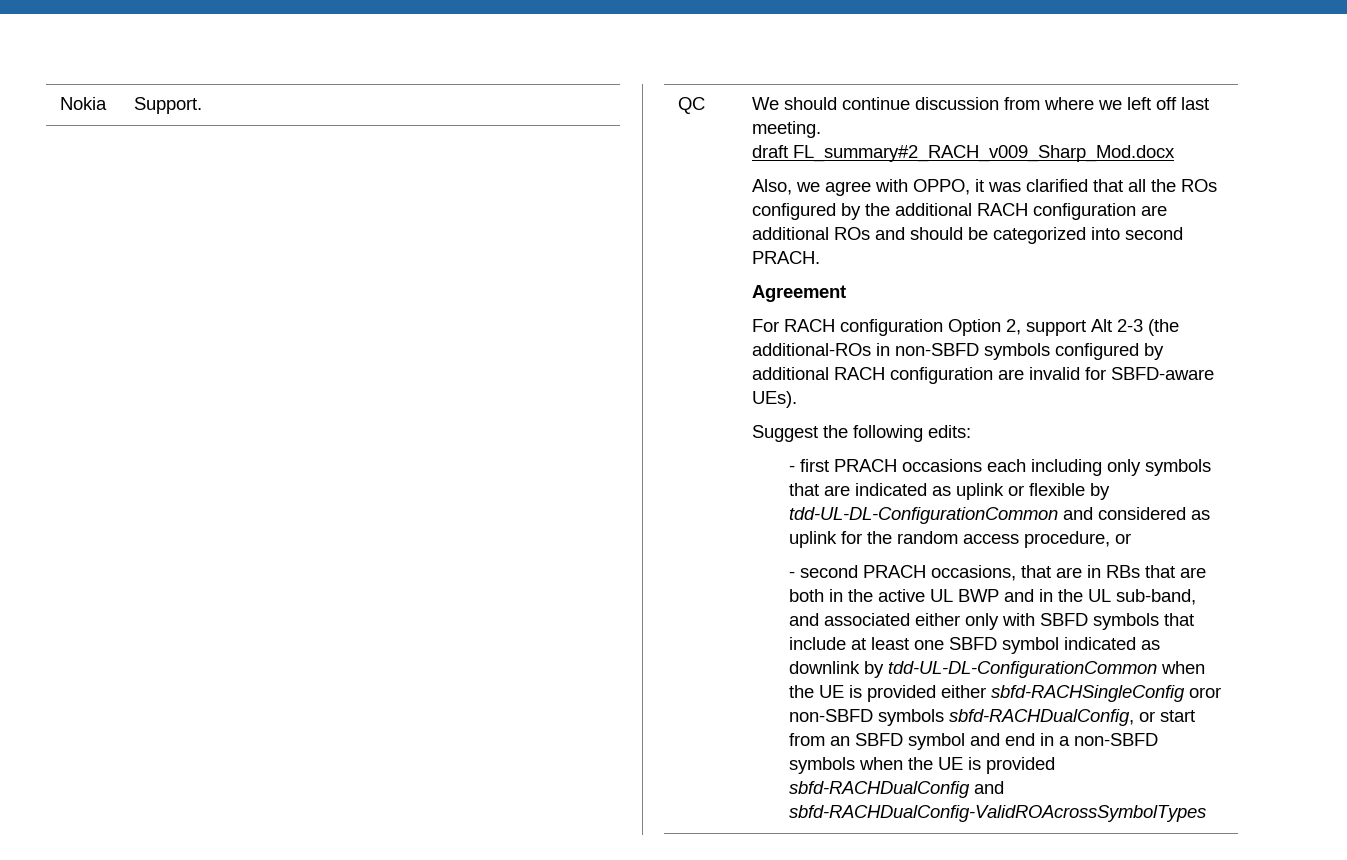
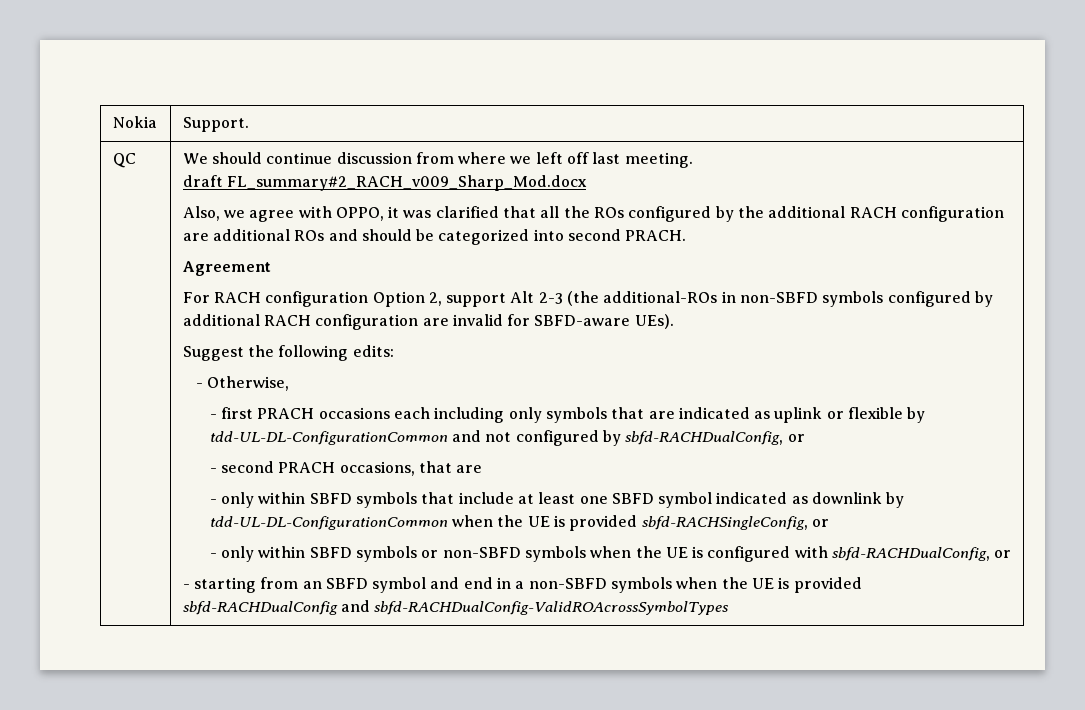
(971, 431) none -> [196,376,290,391] // - Otherwise,
[1098,507,1211,520] [789,531,1111,548] considered as uplink for the random access procedure, -> [485,430,784,446] not configured by sbfd-RACHDualConfig,
[1087,565,1207,578] [789,589,1197,605] [789,613,1036,630] in RBs that are both in the active UL BWP and in the UL sub-band, and associated either only with -> [209,492,306,508] // - only within
[941,685,1222,702] [789,709,1196,726] either sbfd-RACHSingleConfig oror non-SBFD symbols sbfd-RACHDualConfig, or start -> [641,516,829,530] [209,546,1012,562] [182,577,256,593] sbfd-RACHSingleConfig, or // - only within SBFD symbols or non-SBFD symbols when the UE is configured with sbfd-RACHDualConfig, or // - starting

